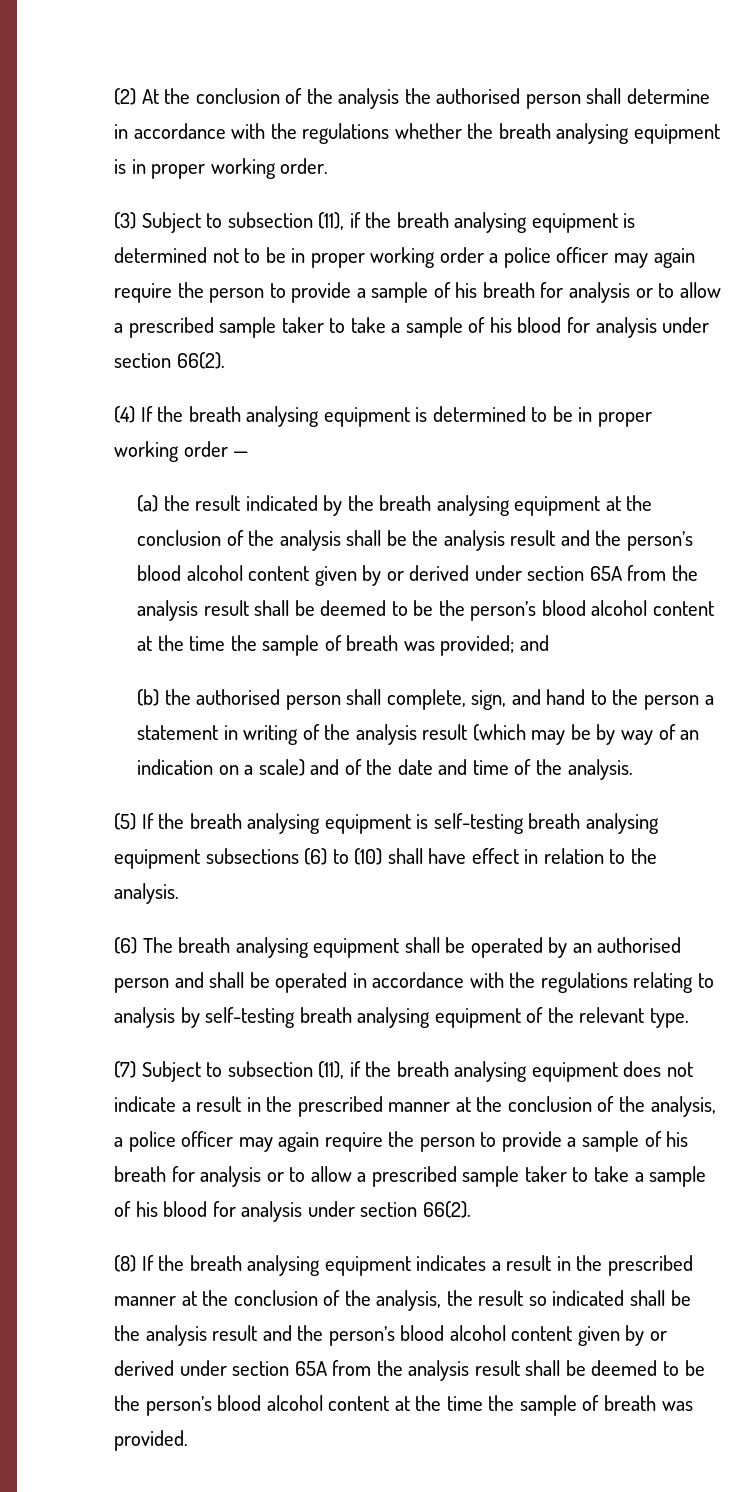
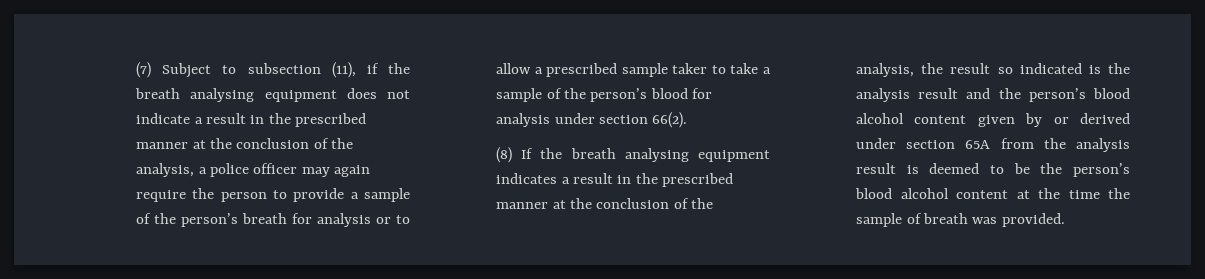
[114,88,710,109] [114,123,720,144] [114,158,329,179] [114,212,636,233] [114,247,695,268] [114,282,721,303] [114,317,710,338] [114,352,225,369] [114,406,652,427] [114,441,249,462] [137,495,653,516] [137,530,694,551] [137,565,699,586] [137,600,715,621] [137,635,549,656] [137,689,714,710] [137,724,700,745] [137,759,633,780] [114,813,659,834] [114,848,657,869] [114,883,180,904] [114,937,682,958] [114,972,714,993] [114,1007,689,1028] (2) At the conclusion of the analysis the authorised person shall determine in accordance with the regulations whether the breath analysing equipment is in proper working order. // (3) Subject to subsection (11), if the breath analysing equipment is determined not to be in proper working order a police officer may again require the person to provide a sample of his breath for analysis or to allow a prescribed sample taker to take a sample of his blood for analysis under section 66(2). // (4) If the breath analysing equipment is determined to be in proper working order — // (a) the result indicated by the breath analysing equipment at the conclusion of the analysis shall be the analysis result and the person’s blood alcohol content given by or derived under section 65A from the analysis result shall be deemed to be the person’s blood alcohol content at the time the sample of breath was provided; and // (b) the authorised person shall complete, sign, and hand to the person a statement in writing of the analysis result (which may be by way of an indication on a scale) and of the date and time of the analysis. // (5) If the breath analysing equipment is self-testing breath analysing equipment subsections (6) to (10) shall have effect in relation to the analysis. // (6) The breath analysing equipment shall be operated by an authorised person and shall be operated in accordance with the regulations relating to analysis by self-testing breath analysing equipment of the relevant type. // -> (136, 70) none
[666,1131,689,1147] his -> [154,213,239,227] the person’s
[135,1201,158,1217] his -> [563,88,648,102] the person’s
[629,1290,691,1306] shall be -> [1088,65,1101,74] is
[525,1360,586,1376] shall be -> [906,165,919,174] is

